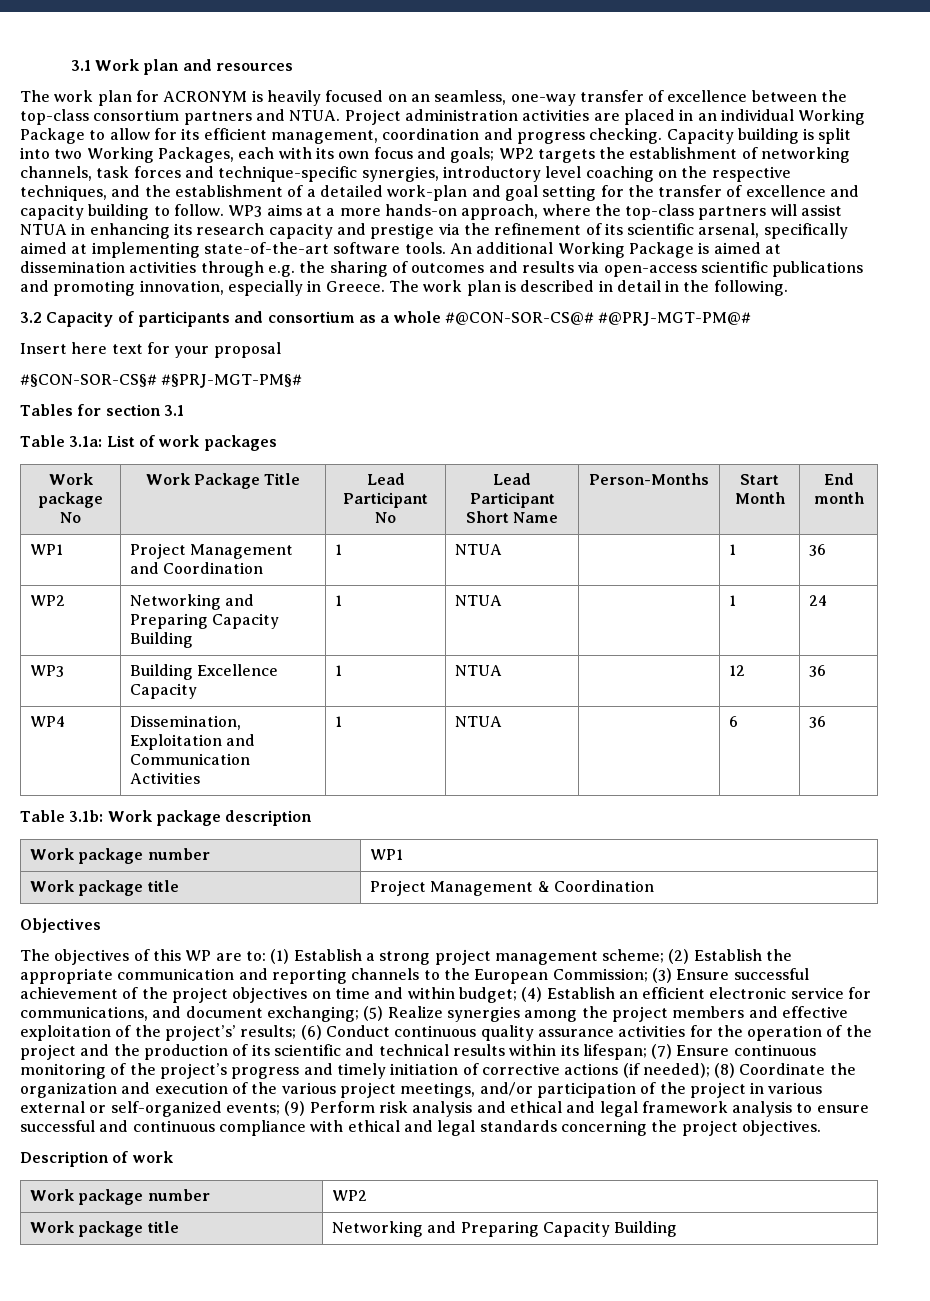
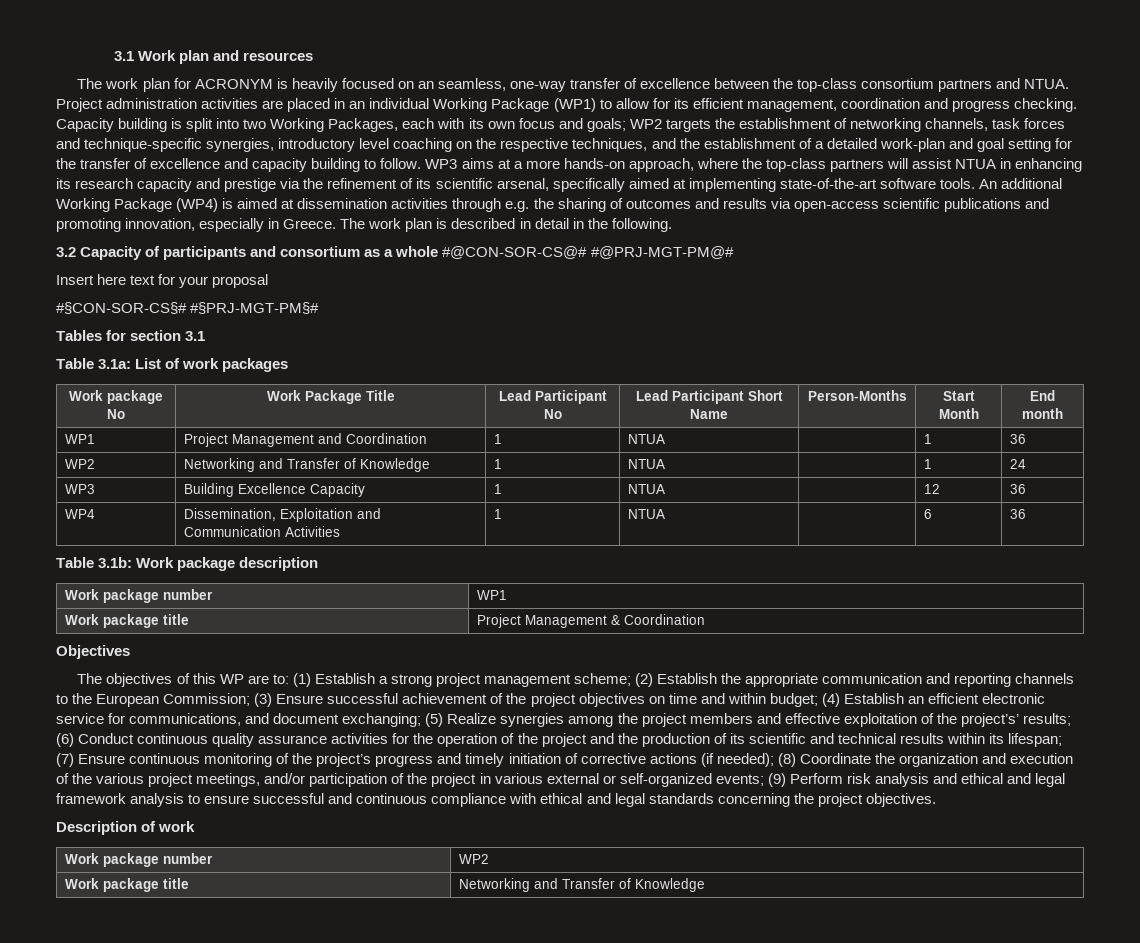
(85, 136) none -> [553,98,596,112] (WP1)
(694, 250) none -> [176,198,219,212] (WP4)
[129,613,280,629] [129,632,193,648] Preparing Capacity Building -> [286,458,430,472] Transfer of Knowledge
[460,1221,678,1237] Preparing Capacity Building -> [561,878,705,892] Transfer of Knowledge

